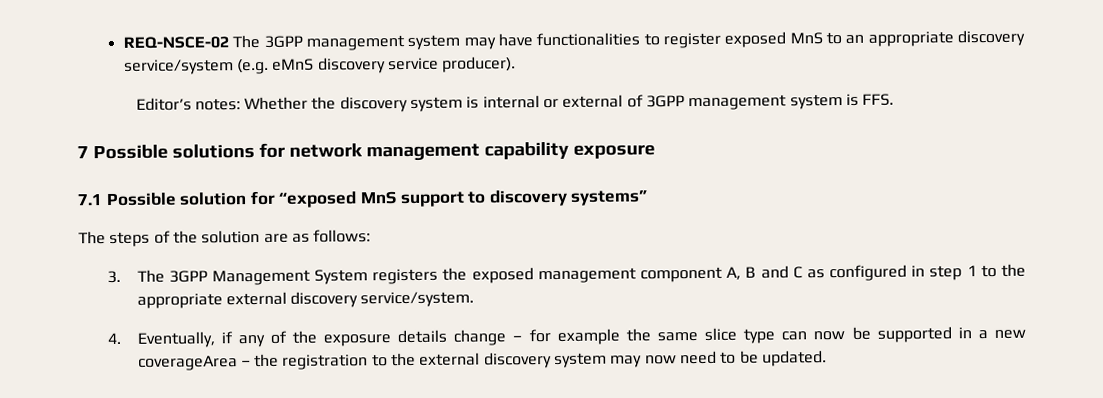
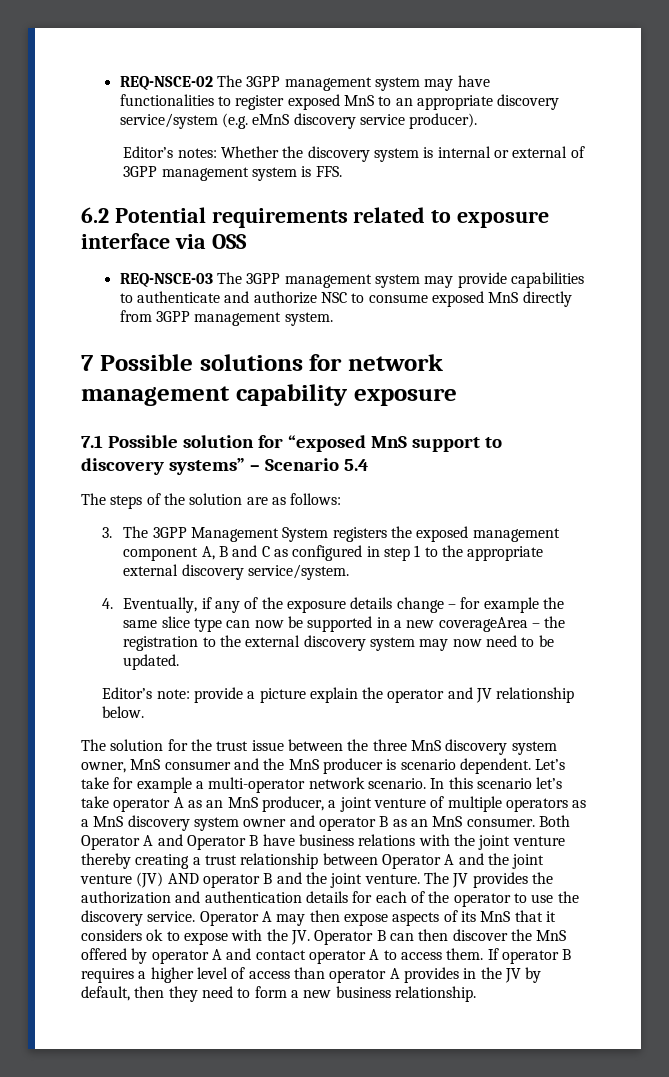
(895, 99) none -> [81,207,550,228] [81,233,247,249] [119,272,585,288] [119,291,572,307] [119,310,333,326] // 6.2 Potential requirements related to exposure interface via OSS // REQ-NSCE-03 The 3GPP management system may provide capabilities to authenticate and authorize NSC to consume exposed MnS directly from 3GPP management system.
(649, 197) none -> [249,458,369,471] – Scenario 5.4
(827, 358) none -> [102,687,575,703] [102,706,145,718] [81,739,557,755] [81,758,566,774] [81,777,563,793] [81,796,587,812] [81,815,570,831] [81,834,565,850] [81,853,545,869] [80,872,553,888] [81,891,579,907] [81,910,556,926] [81,929,567,945] [81,948,572,964] [81,967,542,983] [81,986,476,1002] // Editor’s note: provide a picture explain the operator and JV relationship below. // The solution for the trust issue between the three MnS discovery system owner, MnS consumer and the MnS producer is scenario dependent. Let’s take for example a multi-operator network scenario. In this scenario let’s take operator A as an MnS producer, a joint venture of multiple operators as a MnS discovery system owner and operator B as an MnS consumer. Both Operator A and Operator B have business relations with the joint venture thereby creating a trust relationship between Operator A and the joint venture (JV) AND operator B and the joint venture. The JV provides the authorization and authentication details for each of the operator to use the discovery service. Operator A may then expose aspects of its MnS that it considers ok to expose with the JV. Operator B can then discover the MnS offered by operator A and contact operator A to access them. If operator B requires a higher level of access than operator A provides in the JV by default, then they need to form a new business relationship.

